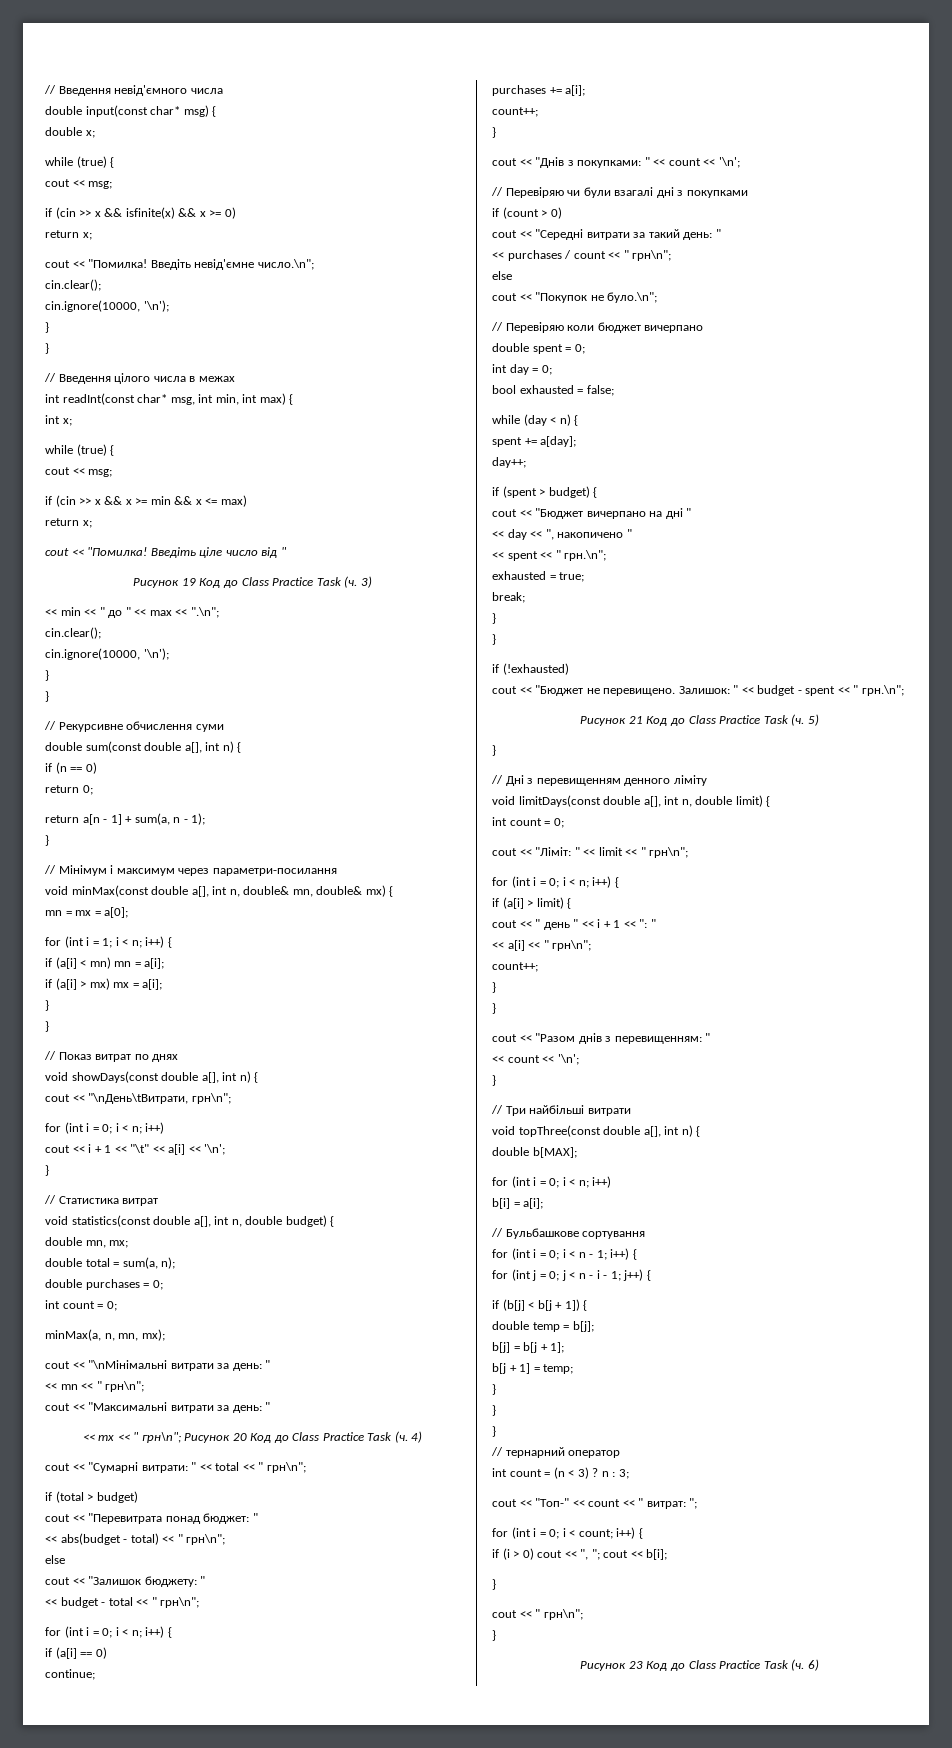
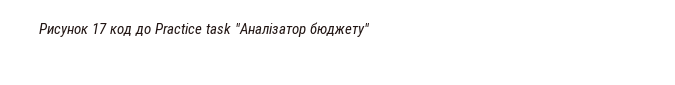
[44,85,223,96] [45,105,217,117] [45,127,95,138] [45,156,115,168] [45,179,113,189] [45,207,236,219] [45,230,92,240] [45,259,314,270] [45,279,101,291] [45,300,169,312] [45,322,49,333] [45,343,49,354] [44,373,235,384] [45,393,294,405] [45,415,72,426] [45,444,115,456] [45,467,113,477] [45,495,247,507] [45,518,92,528] [45,547,287,558] [133,576,372,588] [45,607,219,618] [45,627,101,639] [45,648,169,660] [45,670,49,681] [45,691,49,702] [44,721,224,732] [45,741,242,753] [45,762,97,774] [45,785,93,795] [45,813,206,825] [45,835,49,846] [44,865,337,876] [45,885,394,897] [45,907,129,918] [45,936,172,948] [45,957,165,969] [45,978,163,990] [45,1000,49,1011] [45,1021,49,1032] [44,1051,179,1062] [45,1071,259,1083] [45,1093,231,1104] [45,1122,165,1134] [45,1144,226,1155] [45,1165,49,1176] [44,1195,159,1206] [45,1215,335,1227] [45,1237,129,1248] [45,1257,176,1269] [45,1279,163,1290] [45,1300,117,1311] [45,1329,165,1341] [45,1360,271,1371] [45,1381,145,1392] [45,1402,271,1413] [82,1431,423,1443] [45,1462,306,1473] [45,1491,138,1503] [45,1513,258,1524] [45,1533,226,1545] [45,1555,65,1564] [45,1576,206,1587] [45,1597,200,1608] [45,1626,172,1638] [45,1647,107,1659] [45,1669,95,1680] [492,85,586,96] [492,107,538,117] [492,127,496,138] [492,157,740,168] [491,187,748,198] [492,207,562,219] [492,229,721,240] [492,250,672,261] [492,271,512,280] [492,292,658,303] [491,322,704,333] [492,343,585,354] [492,364,552,375] [492,385,614,396] [492,414,579,426] [492,436,577,447] [492,457,526,468] [492,486,598,498] [492,508,692,519] [492,529,632,540] [492,550,607,561] [492,571,585,582] [492,592,525,603] [492,613,496,624] [492,634,496,645] [492,663,569,675] [492,685,904,696] [580,714,819,726] [492,745,496,756] [491,775,707,786] [492,795,771,807] [492,817,564,828] [492,847,689,858] [492,876,619,888] [492,897,572,909] [492,919,656,930] [492,940,592,951] [492,962,538,972] [492,982,496,993] [492,1003,496,1014] [492,1033,711,1044] [492,1054,579,1065] [492,1075,496,1086] [491,1105,631,1116] [492,1125,701,1137] [492,1147,577,1158] [492,1176,612,1188] [492,1198,544,1209] [491,1228,646,1239] [492,1248,637,1260] [492,1269,651,1281] [492,1299,588,1311] [492,1321,594,1332] [492,1342,565,1353] [492,1363,574,1374] [492,1384,496,1395] [492,1405,496,1416] [492,1426,496,1437] [491,1447,621,1458] [492,1467,629,1479] [492,1498,698,1509] [492,1527,643,1539] [492,1548,668,1560] [492,1579,496,1590] [492,1609,583,1620] [492,1630,496,1641] [580,1659,819,1671] // Введення невід'ємного числа // double input(const char* msg) { // double x; // while (true) { // cout << msg; // if (cin >> x && isfinite(x) && x >= 0) // return x; // cout << "Помилка! Введіть невід'ємне число.\n"; // cin.clear(); // cin.ignore(10000, '\n'); // } // } // // Введення цілого числа в межах // int readInt(const char* msg, int min, int max) { // int x; // while (true) { // cout << msg; // if (cin >> x && x >= min && x <= max) // return x; // cout << "Помилка! Введіть ціле число від " // Рисунок 19 Код до Class Practice Task (ч. 3) // << min << " до " << max << ".\n"; // cin.clear(); // cin.ignore(10000, '\n'); // } // } // // Рекурсивне обчислення суми // double sum(const double a[], int n) { // if (n == 0) // return 0; // return a[n - 1] + sum(a, n - 1); // } // // Мінімум і максимум через параметри-посилання // void minMax(const double a[], int n, double& mn, double& mx) { // mn = mx = a[0]; // for (int i = 1; i < n; i++) { // if (a[i] < mn) mn = a[i]; // if (a[i] > mx) mx = a[i]; // } // } // // Показ витрат по днях // void showDays(const double a[], int n) { // cout << "\nДень\tВитрати, грн\n"; // for (int i = 0; i < n; i++) // cout << i + 1 << "\t" << a[i] << '\n'; // } // // Статистика витрат // void statistics(const double a[], int n, double budget) { // double mn, mx; // double total = sum(a, n); // double purchases = 0; // int count = 0; // minMax(a, n, mn, mx); // cout << "\nМінімальні витрати за день: " // << mn << " грн\n"; // cout << "Максимальні витрати за день: " // << mx << " грн\n"; Рисунок 20 Код до Class Practice Task (ч. 4) // cout << "Сумарні витрати: " << total << " грн\n"; // if (total > budget) // cout << "Перевитрата понад бюджет: " // << abs(budget - total) << " грн\n"; // else // cout << "Залишок бюджету: " // << budget - total << " грн\n"; // for (int i = 0; i < n; i++) { // if (a[i] == 0) // continue; // purchases += a[i]; // count++; // } // cout << "Днів з покупками: " << count << '\n'; // // Перевіряю чи були взагалі дні з покупками // if (count > 0) // cout << "Середні витрати за такий день: " // << purchases / count << " грн\n"; // else // cout << "Покупок не було.\n"; // // Перевіряю коли бюджет вичерпано // double spent = 0; // int day = 0; // bool exhausted = false; // while (day < n) { // spent += a[day]; // day++; // if (spent > budget) { // cout << "Бюджет вичерпано на дні " // << day << ", накопичено " // << spent << " грн.\n"; // exhausted = true; // break; // } // } // if (!exhausted) // cout << "Бюджет не перевищено. Залишок: " << budget - spent << " грн.\n"; // Рисунок 21 Код до Class Practice Task (ч. 5) // } // // Дні з перевищенням денного ліміту // void limitDays(const double a[], int n, double limit) { // int count = 0; // cout << "Ліміт: " << limit << " грн\n"; // for (int i = 0; i < n; i++) { // if (a[i] > limit) { // cout << " день " << i + 1 << ": " // << a[i] << " грн\n"; // count++; // } // } // cout << "Разом днів з перевищенням: " // << count << '\n'; // } // // Три найбільші витрати // void topThree(const double a[], int n) { // double b[MAX]; // for (int i = 0; i < n; i++) // b[i] = a[i]; // // Бульбашкове сортування // for (int i = 0; i < n - 1; i++) { // for (int j = 0; j < n - i - 1; j++) { // if (b[j] < b[j + 1]) { // double temp = b[j]; // b[j] = b[j + 1]; // b[j + 1] = temp; // } // } // } // // тернарний оператор // int count = (n < 3) ? n : 3; // cout << "Топ-" << count << " витрат: "; // for (int i = 0; i < count; i++) { // if (i > 0) cout << ", "; cout << b[i]; // } // cout << " грн\n"; // } // Рисунок 23 Код до Class Practice Task (ч. 6) -> [39,22,370,37] Рисунок 17 код до Practice task "Аналізатор бюджету"

